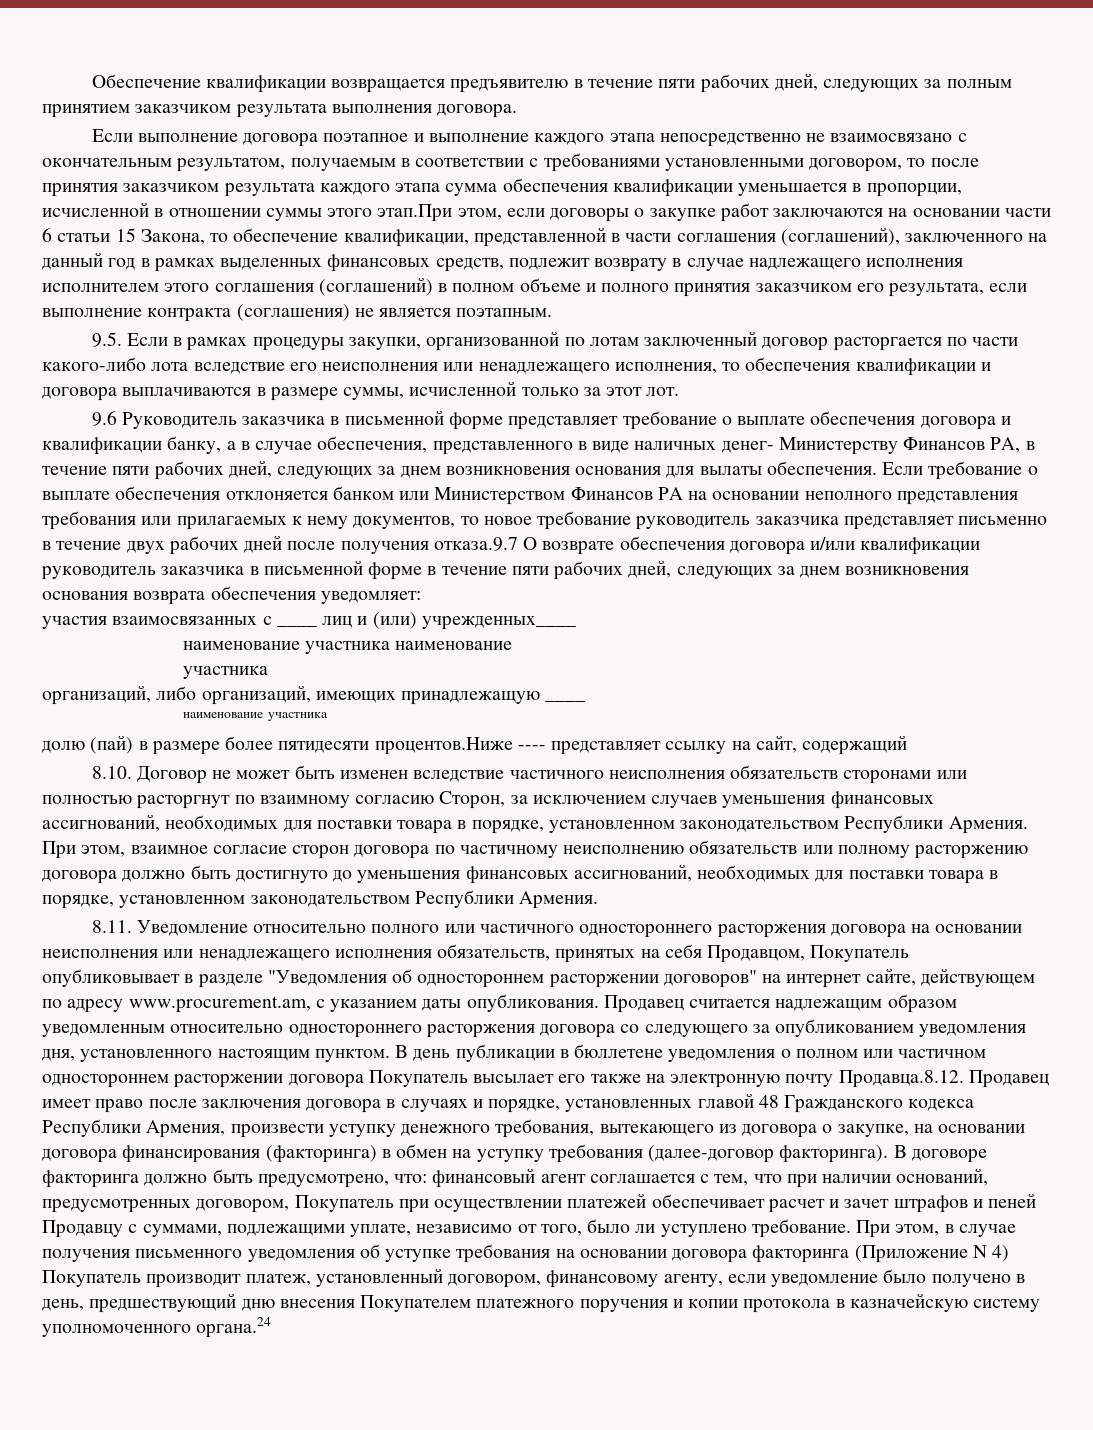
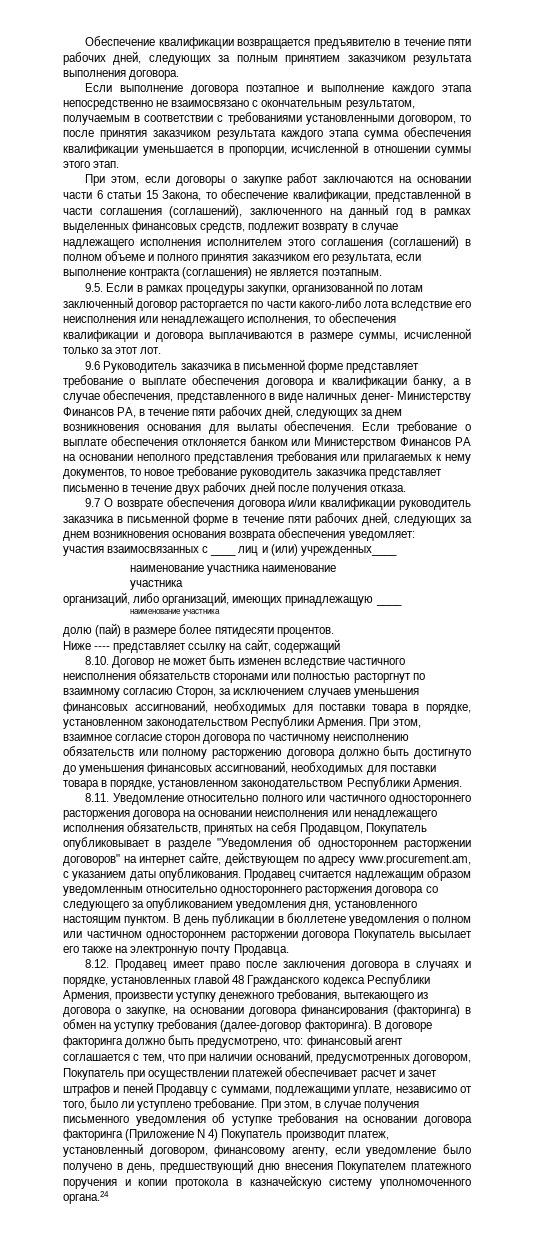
[377,204,453,222] этап.При -> [93,161,120,168] [85,174,106,186] этап. // При
[433,537,518,551] отказа.9.7 -> [369,485,406,492] [85,498,101,507] отказа. // 9.7
[374,737,513,755] процентов.Ниже -> [276,627,334,637] [63,641,91,650] процентов. // Ниже
[838,1070,964,1088] Продавца.8.12. -> [233,944,289,956] [85,959,110,968] Продавца. // 8.12.

